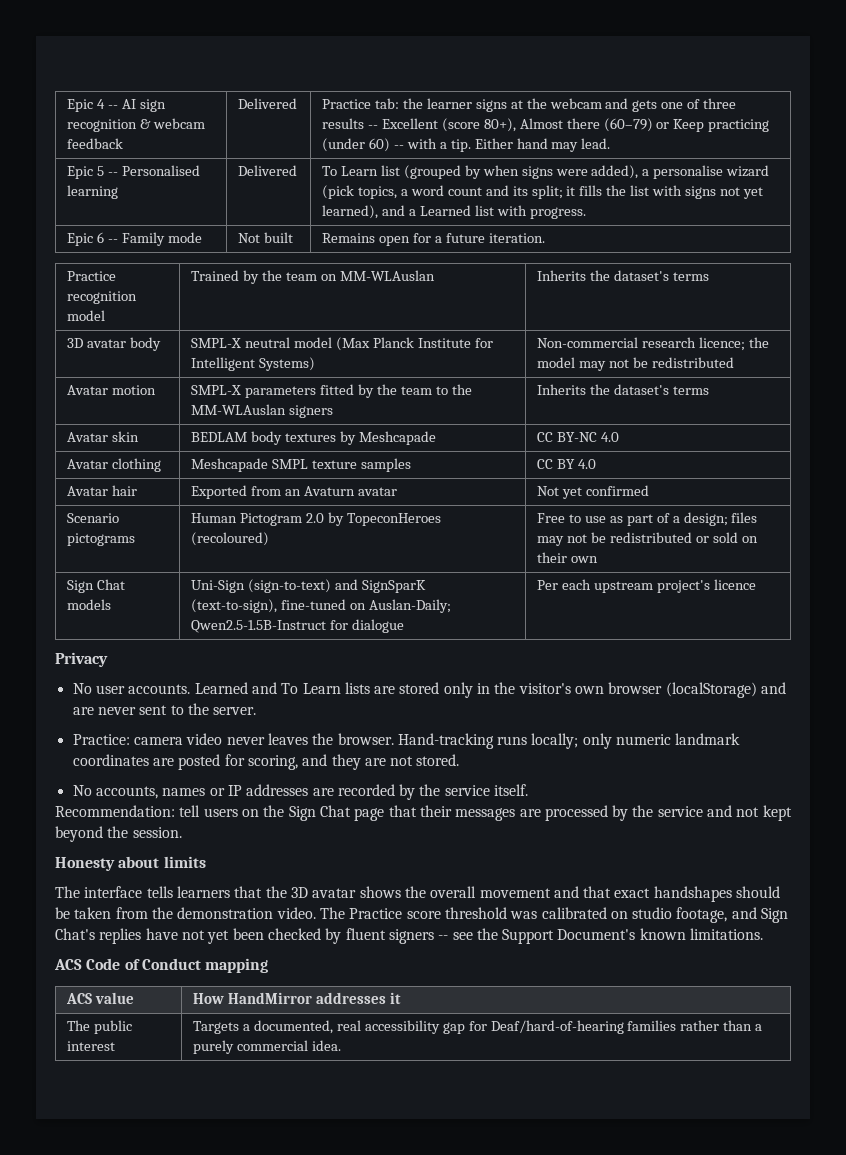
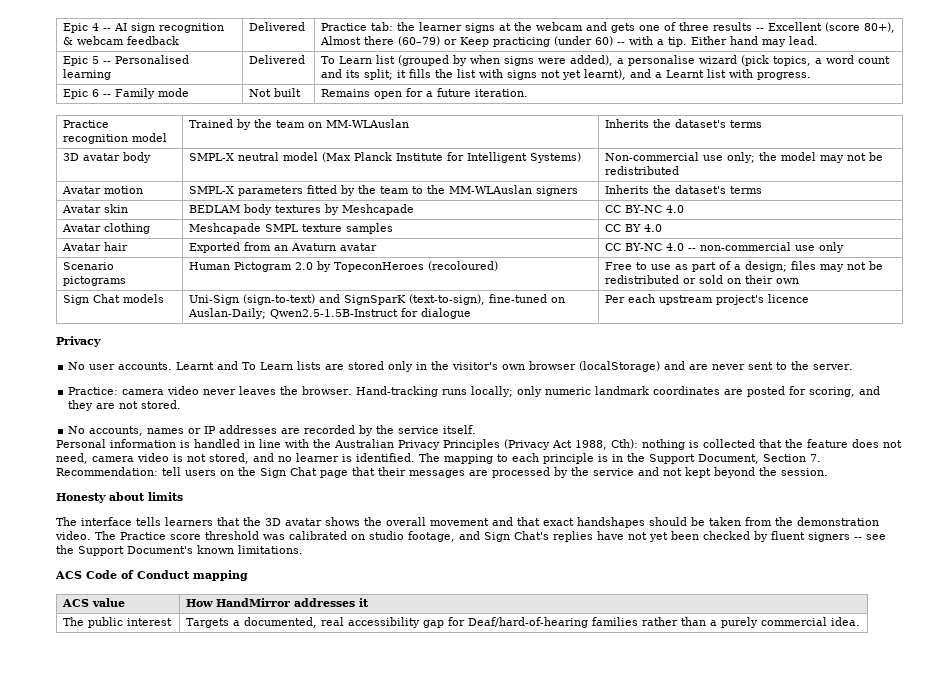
[322,205,379,219] learned), -> [584,69,627,80] learnt),
[419,205,471,216] Learned -> [666,70,705,78] Learnt
[642,337,745,351] research licence; -> [703,152,756,163] use only;
[537,485,649,499] Not yet confirmed -> [605,242,845,253] CC BY-NC 4.0 -- non-commercial use only
[194,682,248,694] Learned -> [176,362,215,370] Learnt
(529, 790) none -> [56,439,902,450] [56,453,821,464] Personal information is handled in line with the Australian Privacy Principles (Privacy Act 1988, Cth): nothing is collected that the feature does not need, camera video is not stored, and no learner is identified. The mapping to each principle is in the Support Document, Section 7.

